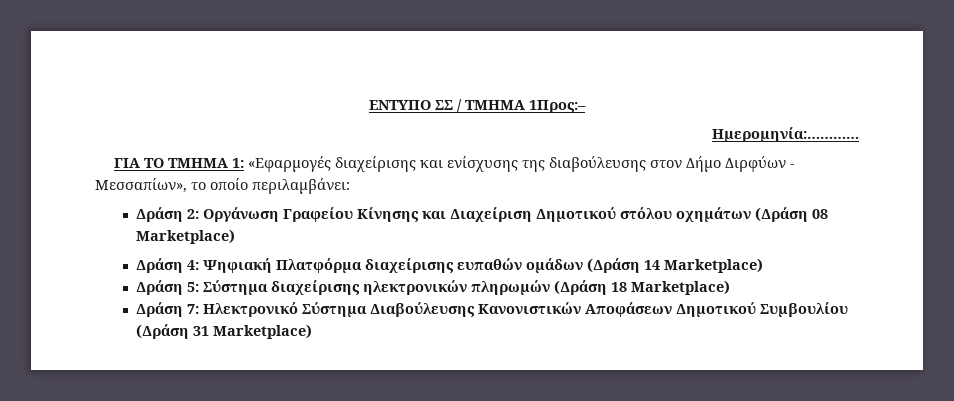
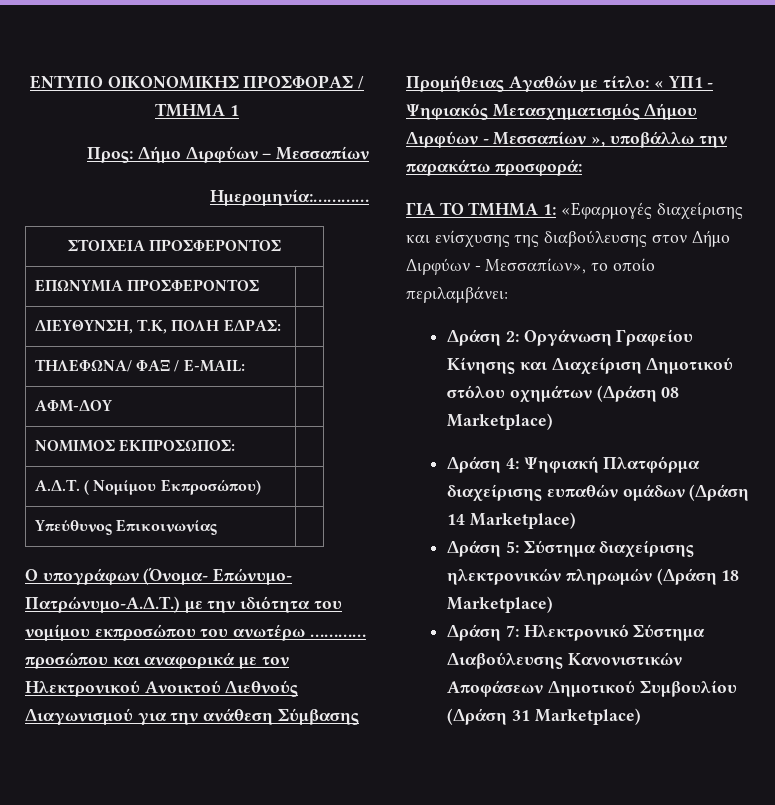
[435,99,586,114] [712,127,859,142] ΣΣ / ΤΜΗΜΑ 1Προς:– // Ημερομηνία:………… -> [107,75,365,89] [155,103,239,117] [87,146,369,163] [210,189,369,206] [67,239,282,252] [34,279,259,292] [34,319,281,334] [34,359,245,372] [34,400,112,412] [34,439,235,452] [34,479,261,495] [33,519,217,535] [25,567,293,585] [25,596,342,613] [25,624,366,641] [25,652,289,669] [25,680,299,697] [25,708,359,725] [406,75,714,92] [406,103,698,121] [406,131,727,148] [406,159,582,176] ΟΙΚΟΝΟΜΙΚΗΣ ΠΡΟΣΦΟΡΑΣ / ΤΜΗΜΑ 1 // Προς: Δήμο Διρφύων – Μεσσαπίων // Ημερομηνία:………… // ΣΤΟΙΧΕΙΑ ΠΡΟΣΦΕΡΟΝΤΟΣ // ΕΠΩΝΥΜΙΑ ΠΡΟΣΦΕΡΟΝΤΟΣ | // ΔΙΕΥΘΥΝΣΗ, Τ.Κ, ΠΟΛΗ ΕΔΡΑΣ: | // ΤΗΛΕΦΩΝΑ/ ΦΑΞ / E-MAIL: | // ΑΦΜ-ΔΟΥ | // ΝΟΜΙΜΟΣ ΕΚΠΡΟΣΩΠΟΣ: | // Α.Δ.Τ. ( Νομίμου Εκπροσώπου) | // Υπεύθυνος Επικοινωνίας | // Ο υπογράφων (Όνομα- Επώνυμο- Πατρώνυμο-Α.Δ.Τ.) με την ιδιότητα του νομίμου εκπροσώπου του ανωτέρω ………… προσώπου και αναφορικά με τον Ηλεκτρονικού Ανοικτού Διεθνούς Διαγωνισμού για την ανάθεση Σύμβασης Προμήθειας Αγαθών με τίτλο: « ΥΠ1 - Ψηφιακός Μετασχηματισμός Δήμου Διρφύων - Μεσσαπίων », υποβάλλω την παρακάτω προσφορά:

